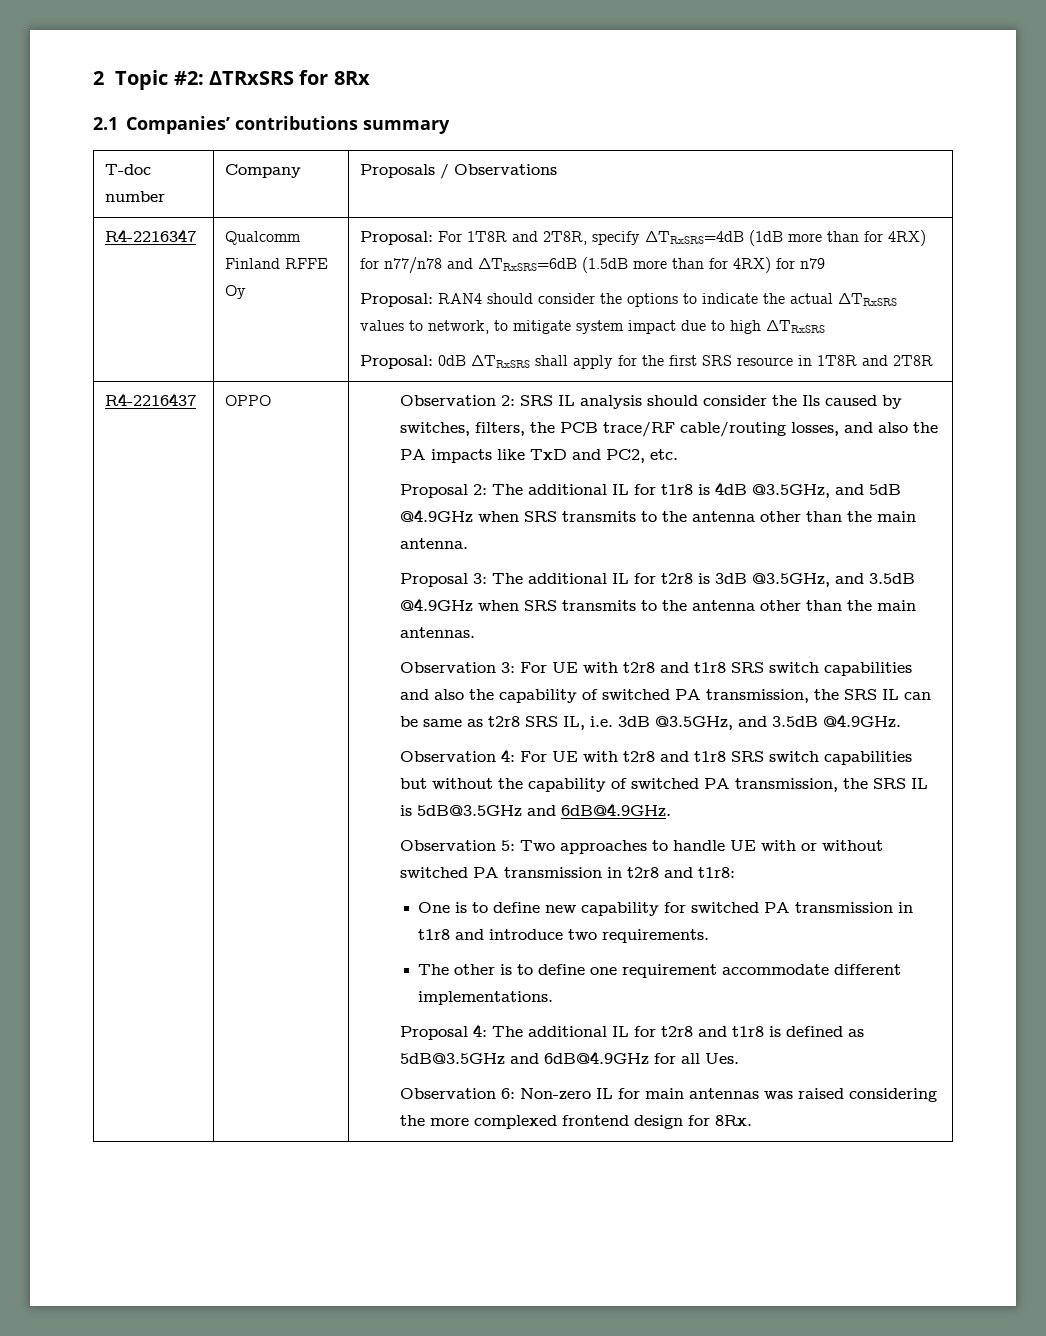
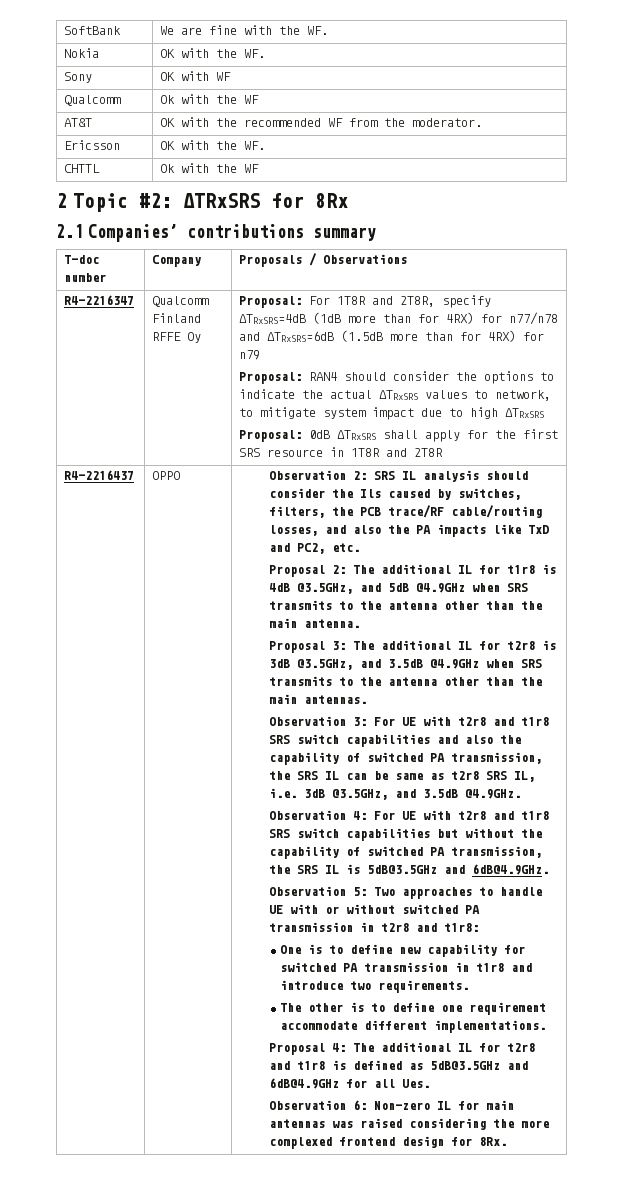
(93, 78) none -> [64,26,122,35] [160,25,329,35] [64,48,100,58] [160,48,266,58] [64,72,93,83] [160,71,232,81] [64,95,122,106] [160,94,260,104] [64,118,93,127] [160,117,483,127] [64,140,121,150] [160,140,266,150] [64,164,101,173] [160,163,260,173] SoftBank | We are fine with the WF. // Nokia | OK with the WF. // Sony | OK with WF // Qualcomm | Ok with the WF // AT&T | OK with the recommended WF from the moderator. // Ericsson | OK with the WF. // CHTTL | Ok with the WF //

